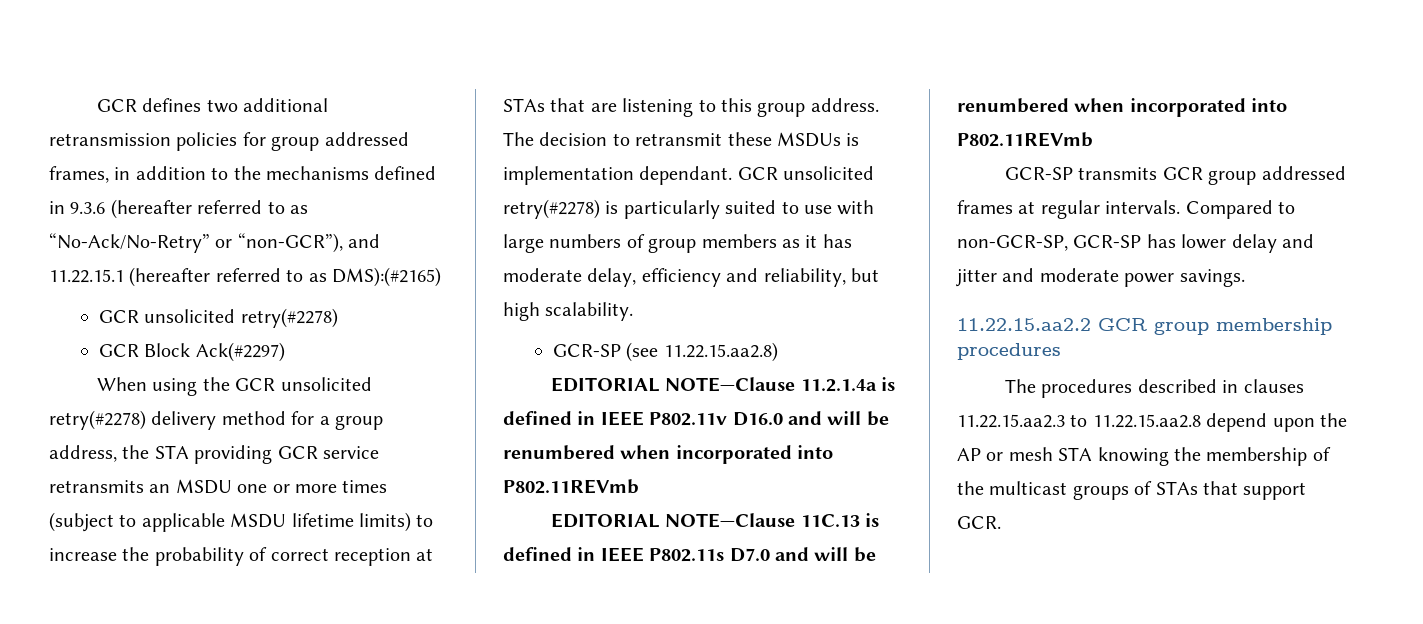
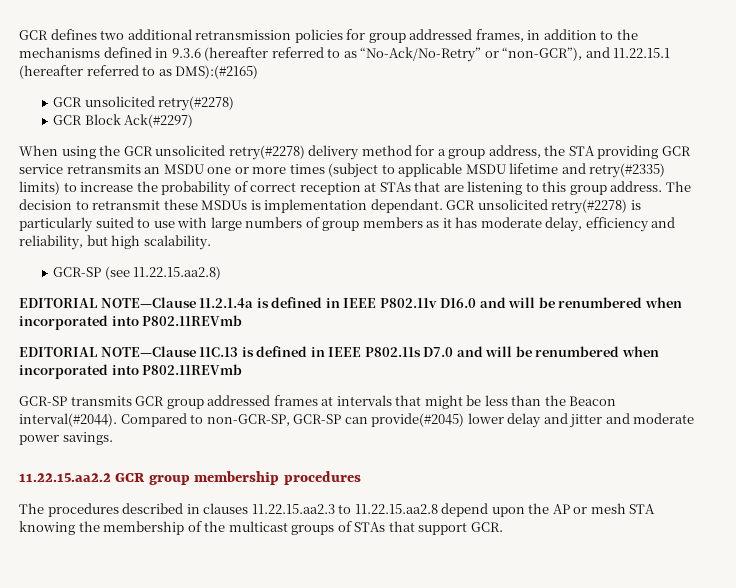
(354, 520) none -> [561,163,666,178] and retry(#2335)
[1040,200,1181,219] regular intervals. -> [336,395,617,409] [19,413,117,427] intervals that might be less than the Beacon interval(#2044).
[1146,234,1176,248] has -> [344,413,465,427] can provide(#2045)

